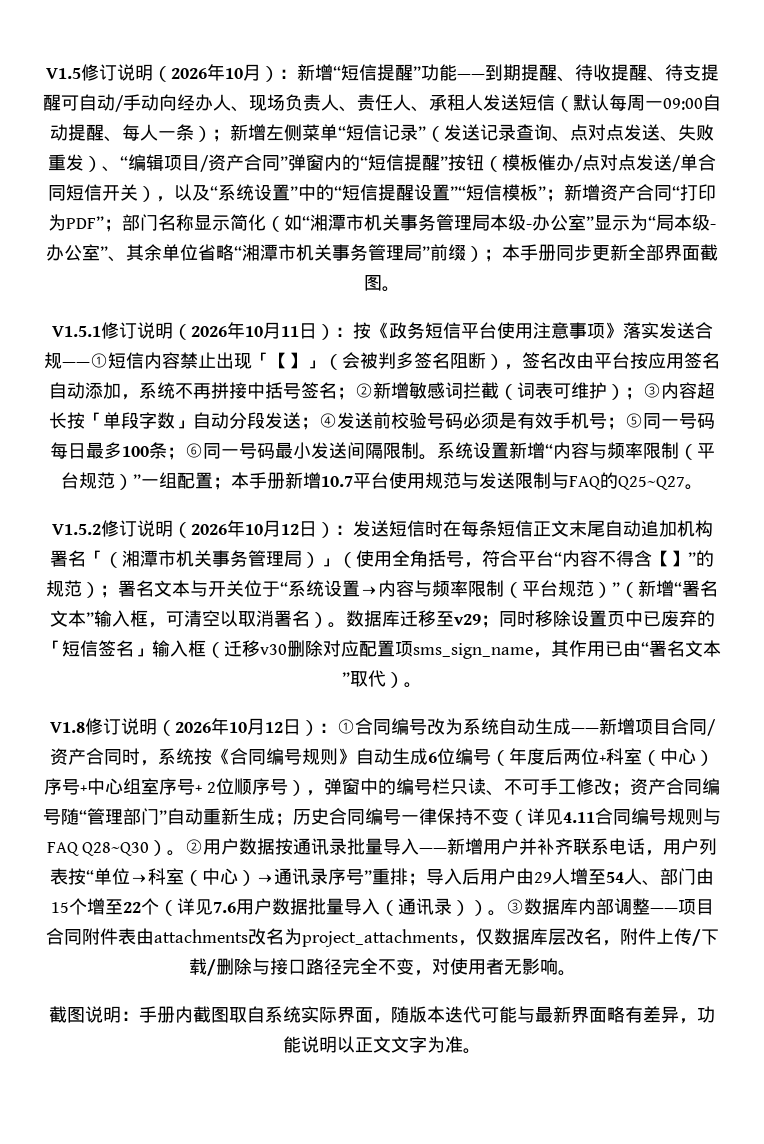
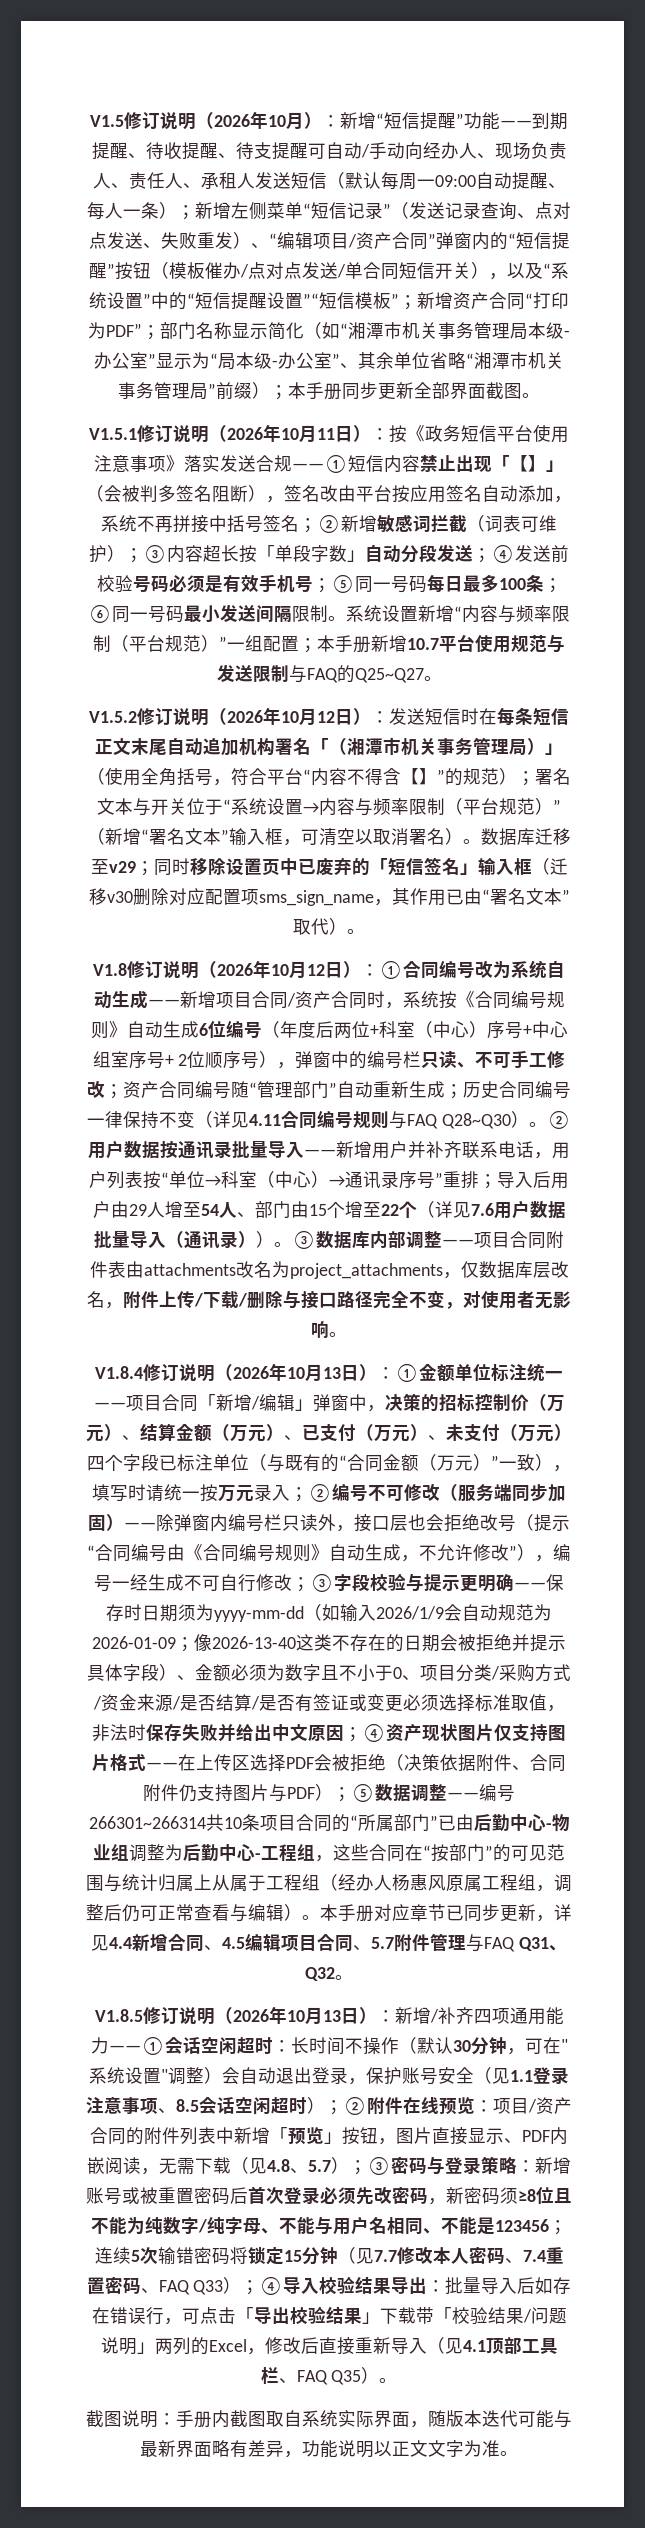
(576, 973) none -> [95,1363,563,1382] [93,1393,565,1412] [86,1423,572,1442] [87,1454,571,1472] [92,1483,566,1502] [88,1514,570,1532] [87,1544,571,1562] [94,1573,564,1592] [106,1604,552,1622] [92,1634,566,1652] [87,1664,571,1682] [92,1694,565,1712] [92,1723,566,1742] [92,1754,566,1772] [143,1783,515,1802] [88,1814,570,1832] [93,1844,565,1862] [86,1874,572,1892] [86,1904,572,1922] [91,1933,567,1952] [305,1967,353,1981] [94,2006,564,2025] [90,2036,568,2055] [89,2067,569,2085] [86,2096,572,2115] [90,2127,568,2145] [87,2156,571,2175] [86,2186,572,2205] [91,2216,567,2235] [94,2246,564,2265] [86,2276,572,2295] [91,2306,567,2325] [100,2337,558,2355] [260,2367,398,2385] // V1.8.4修订说明（2026年10月13日）：①金额单位标注统一——项目合同「新增/编辑」弹窗中，决策的招标控制价（万元）、结算金额（万元）、已支付（万元）、未支付（万元）四个字段已标注单位（与既有的“合同金额（万元）”一致），填写时请统一按万元录入；②编号不可修改（服务端同步加固）——除弹窗内编号栏只读外，接口层也会拒绝改号（提示“合同编号由《合同编号规则》自动生成，不允许修改”），编号一经生成不可自行修改；③字段校验与提示更明确——保存时日期须为yyyy-mm-dd（如输入2026/1/9会自动规范为2026-01-09；像2026-13-40这类不存在的日期会被拒绝并提示具体字段）、金额必须为数字且不小于0、项目分类/采购方式/资金来源/是否结算/是否有签证或变更必须选择标准取值，非法时保存失败并给出中文原因；④资产现状图片仅支持图片格式——在上传区选择PDF会被拒绝（决策依据附件、合同附件仍支持图片与PDF）；⑤数据调整——编号266301~266314共10条项目合同的“所属部门”已由后勤中心-物业组调整为后勤中心-工程组，这些合同在“按部门”的可见范围与统计归属上从属于工程组（经办人杨惠风原属工程组，调整后仍可正常查看与编辑）。本手册对应章节已同步更新，详见4.4新增合同、4.5编辑项目合同、5.7附件管理与FAQ Q31、Q32。 // V1.8.5修订说明（2026年10月13日）：新增/补齐四项通用能力——①会话空闲超时：长时间不操作（默认30分钟，可在"系统设置"调整）会自动退出登录，保护账号安全（见1.1登录注意事项、8.5会话空闲超时）；②附件在线预览：项目/资产合同的附件列表中新增「预览」按钮，图片直接显示、PDF内嵌阅读，无需下载（见4.8、5.7）；③密码与登录策略：新增账号或被重置密码后首次登录必须先改密码，新密码须≥8位且不能为纯数字/纯字母、不能与用户名相同、不能是123456；连续5次输错密码将锁定15分钟（见7.7修改本人密码、7.4重置密码、FAQ Q33）；④导入校验结果导出：批量导入后如存在错误行，可点击「导出校验结果」下载带「校验结果/问题说明」两列的Excel，修改后直接重新导入（见4.1顶部工具栏、FAQ Q35）。

